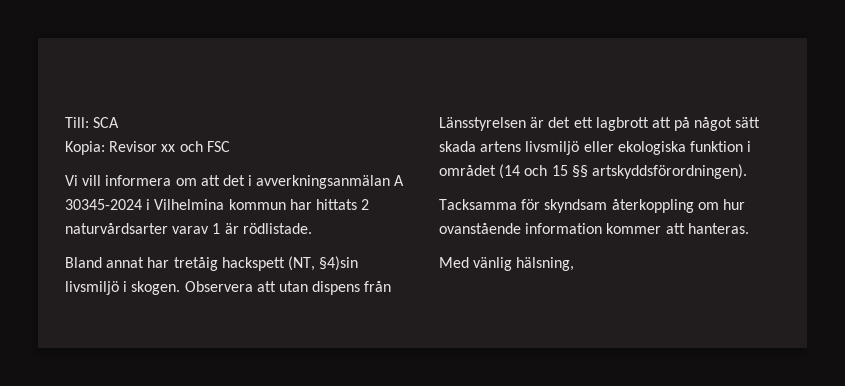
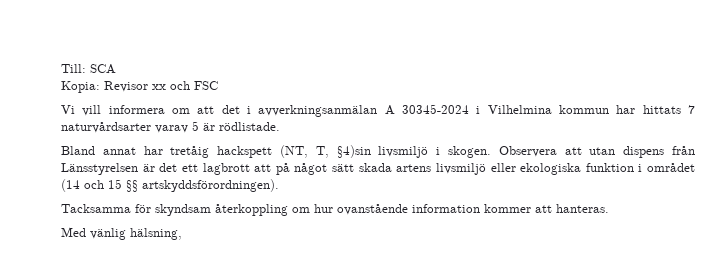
[361,199,370,210] 2 -> [688,105,696,114] 7
[212,223,221,234] 1 -> [192,121,199,131] 5
(315, 263) none -> [315,146,329,158] T,

